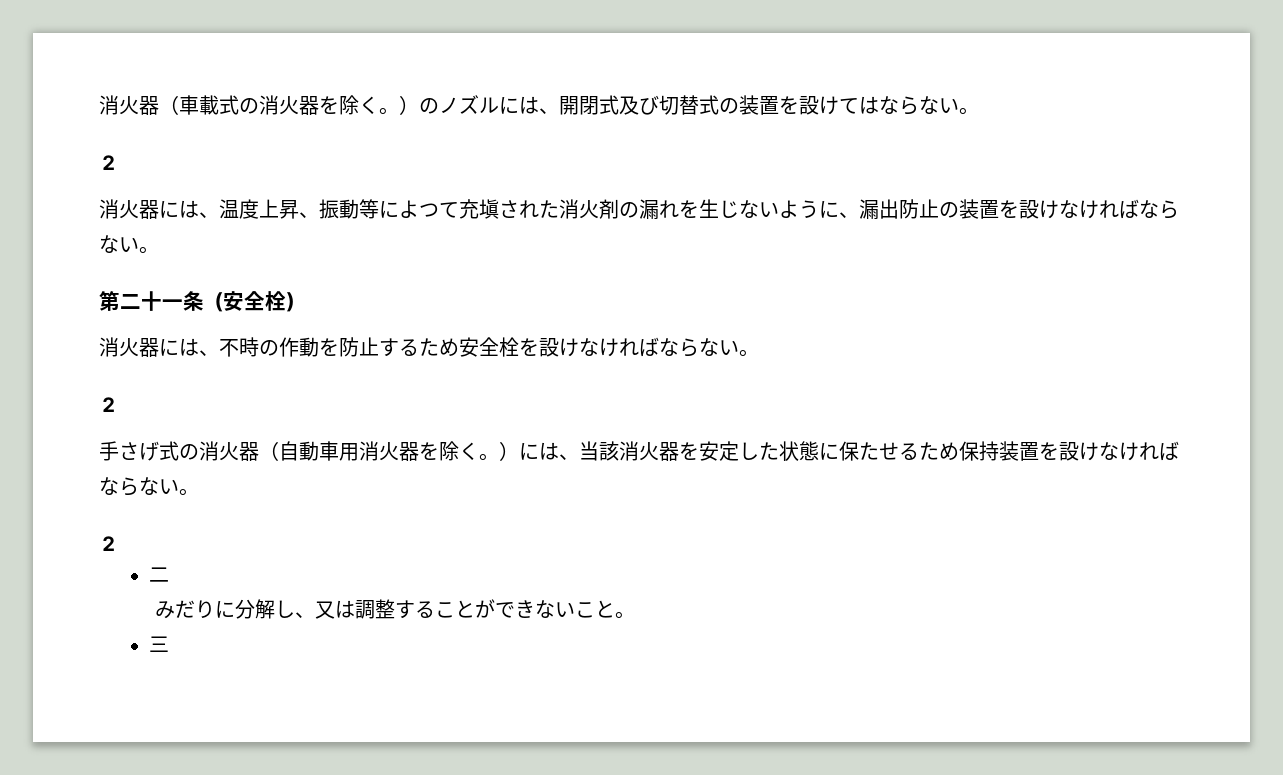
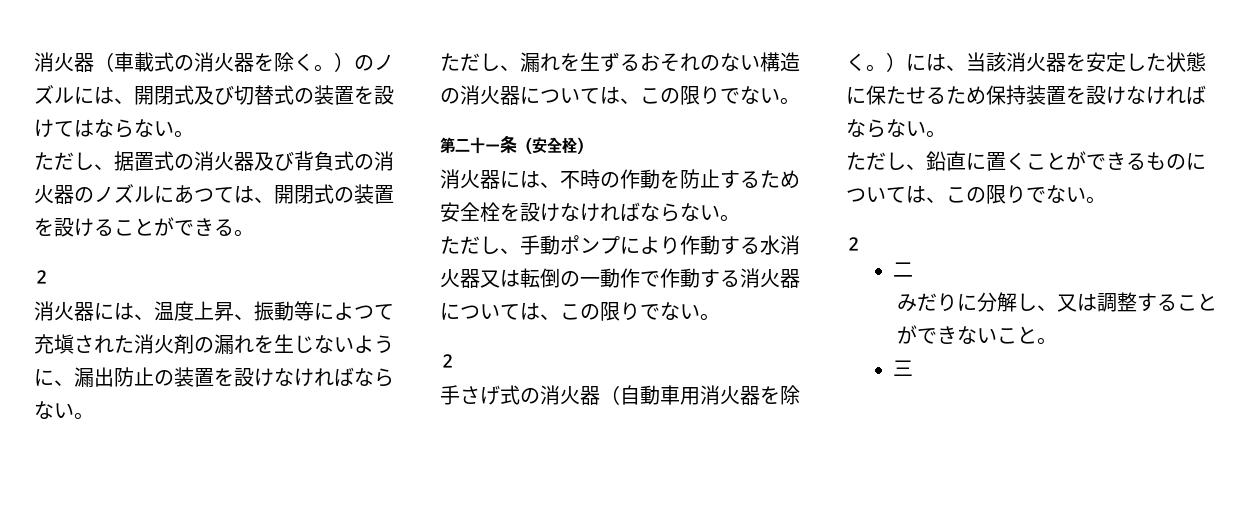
(979, 111) none -> [34,151,394,171] [34,184,394,204] [34,217,254,237] // ただし、据置式の消火器及び背負式の消火器のノズルにあつては、開閉式の装置を設けることができる。
(159, 250) none -> [440,52,800,72] [440,85,800,105] // ただし、漏れを生ずるおそれのない構造の消火器については、この限りでない。
(759, 353) none -> [440,235,800,255] [440,268,800,288] [440,301,720,321] // ただし、手動ポンプにより作動する水消火器又は転倒の一動作で作動する消火器については、この限りでない。
(199, 492) none -> [846,151,1206,171] [846,184,1106,204] // ただし、鉛直に置くことができるものについては、この限りでない。

